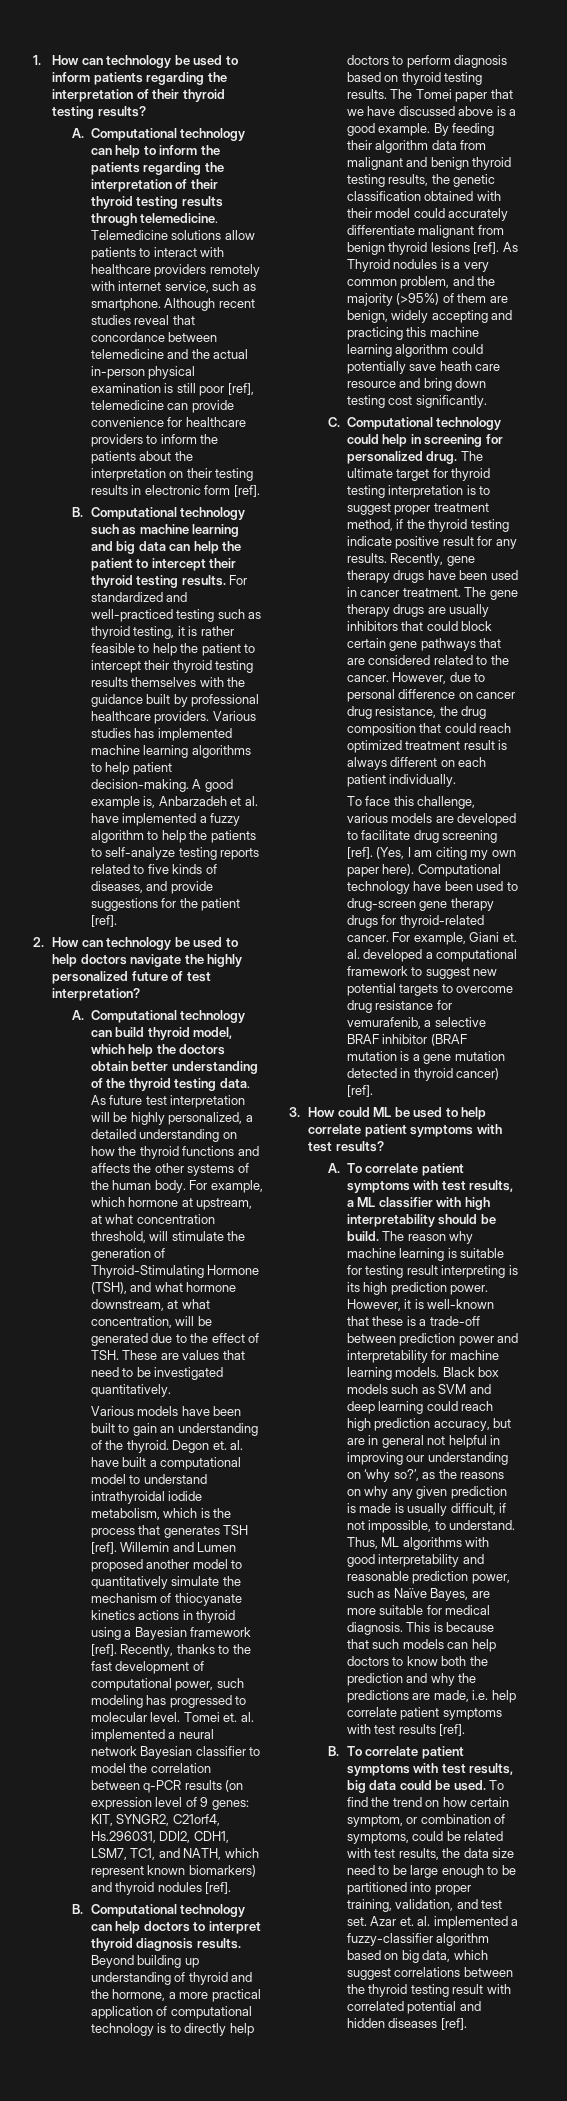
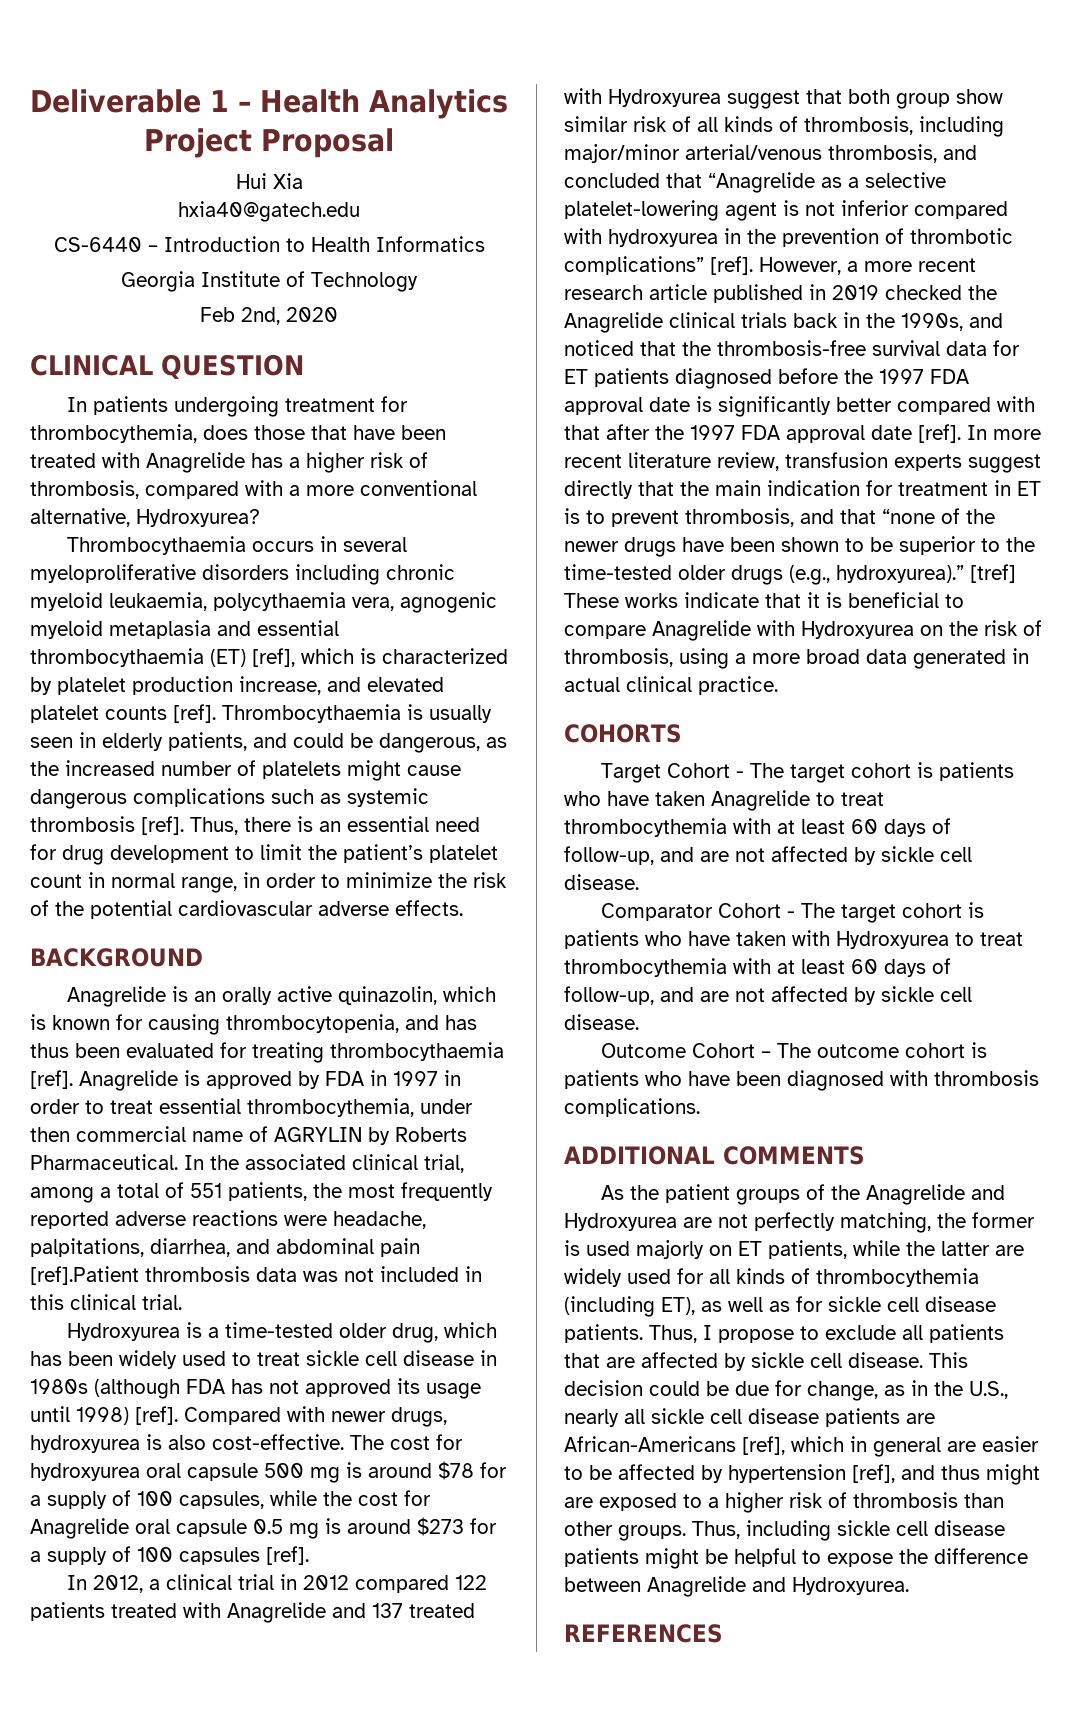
[33,55,238,68] [52,72,227,85] [52,89,225,102] [52,106,146,119] [71,128,246,141] [90,145,220,158] [90,162,224,175] [90,179,218,192] [90,196,223,209] [90,213,219,226] [90,230,255,240] [90,247,225,260] [90,264,260,277] [90,281,256,293] [90,298,255,311] [90,315,195,325] [90,332,218,342] [90,349,249,359] [90,366,196,379] [90,383,254,396] [90,400,234,413] [90,417,246,427] [90,434,219,447] [90,451,193,464] [90,468,254,481] [90,485,260,497] [71,507,246,520] [90,524,240,537] [90,541,242,554] [90,558,237,571] [90,575,248,588] [90,592,188,602] [90,609,262,622] [90,626,234,639] [90,643,256,656] [90,660,254,673] [90,677,246,687] [90,694,260,707] [90,711,256,724] [90,728,232,741] [90,745,251,758] [90,762,172,775] [90,779,233,792] [90,796,258,809] [90,813,241,826] [90,830,256,843] [90,847,260,860] [90,864,217,874] [90,881,213,894] [90,898,241,911] [90,915,117,927] [33,937,238,950] [52,954,243,967] [52,971,211,984] [52,988,141,1001] [71,1010,246,1023] [90,1027,233,1040] [90,1044,226,1057] [90,1061,258,1074] [90,1078,250,1091] [90,1095,246,1108] [90,1112,253,1125] [90,1129,237,1142] [90,1146,259,1159] [90,1163,249,1176] [90,1180,263,1193] [90,1197,253,1210] [90,1214,215,1224] [90,1231,246,1243] [90,1248,166,1261] [90,1265,260,1278] [90,1282,237,1294] [90,1299,210,1311] [90,1316,212,1328] [90,1333,260,1346] [90,1350,245,1360] [90,1367,224,1380] [90,1384,171,1397] [90,1406,242,1416] [90,1423,258,1436] [90,1440,244,1453] [90,1457,242,1470] [90,1474,207,1484] [90,1491,203,1504] [90,1508,232,1520] [90,1525,249,1538] [90,1542,237,1554] [90,1559,243,1572] [90,1576,241,1589] [90,1593,242,1606] [90,1610,236,1623] [90,1627,252,1640] [90,1644,251,1657] [90,1661,204,1674] [90,1678,244,1691] [90,1695,247,1708] [90,1712,254,1722] [90,1729,214,1742] [90,1746,261,1759] [90,1763,211,1773] [90,1780,244,1793] [90,1797,249,1810] [90,1814,220,1826] [90,1831,229,1843] [90,1848,259,1860] [90,1865,256,1878] [90,1882,232,1895] [71,1904,246,1917] [90,1921,261,1934] [90,1938,241,1951] [90,1955,199,1968] [90,1972,253,1985] [90,1989,261,2002] [90,2006,252,2019] [90,2023,254,2036] [346,55,508,68] [346,72,483,85] [346,89,513,102] [346,106,517,116] [346,123,495,136] [346,140,487,153] [346,157,512,170] [346,174,496,187] [346,191,501,201] [346,208,509,221] [346,225,504,238] [346,242,518,255] [346,259,489,272] [346,276,496,289] [346,293,508,306] [346,310,513,323] [346,327,479,340] [346,344,483,357] [346,361,501,374] [346,378,487,391] [346,395,487,408] [327,417,502,430] [346,434,503,447] [346,451,483,464] [346,468,491,481] [346,485,491,498] [346,503,489,515] [346,519,509,532] [346,536,517,549] [346,553,475,566] [346,570,518,583] [346,587,518,600] [346,604,490,617] [346,621,493,631] [346,638,502,651] [346,655,509,665] [346,672,486,684] [346,689,516,702] [346,706,487,719] [346,723,512,736] [346,740,508,753] [346,757,487,770] [346,774,457,787] [346,796,476,809] [346,813,517,826] [346,830,498,843] [346,847,516,860] [346,864,501,877] [346,881,518,894] [346,898,494,911] [346,915,484,928] [346,932,517,945] [346,949,518,962] [346,966,498,979] [346,983,514,996] [346,1000,452,1013] [346,1017,486,1029] [346,1034,467,1046] [346,1051,505,1064] [346,1068,500,1081] [346,1085,373,1097] [289,1107,487,1120] [308,1124,502,1137] [308,1141,384,1152] [327,1163,464,1176] [346,1180,514,1193] [346,1197,490,1210] [346,1214,496,1227] [346,1231,474,1244] [346,1248,505,1261] [346,1265,518,1278] [346,1282,489,1295] [346,1299,495,1311] [346,1316,480,1326] [346,1333,519,1346] [346,1350,499,1363] [346,1367,500,1380] [346,1384,491,1394] [346,1401,494,1414] [346,1418,512,1431] [346,1435,501,1448] [346,1452,508,1465] [346,1469,505,1482] [346,1486,507,1499] [346,1503,507,1516] [346,1520,516,1533] [346,1537,490,1550] [346,1554,484,1567] [346,1571,510,1584] [346,1588,490,1601] [346,1605,491,1615] [346,1622,495,1635] [346,1639,496,1652] [346,1656,488,1666] [346,1673,477,1686] [346,1690,516,1703] [346,1707,502,1720] [346,1724,466,1736] [327,1746,464,1759] [346,1763,514,1776] [346,1780,505,1793] [346,1797,510,1807] [346,1814,506,1827] [346,1831,504,1844] [346,1848,515,1860] [346,1865,516,1878] [346,1882,471,1895] [346,1899,503,1912] [346,1916,519,1929] [346,1933,490,1946] [346,1950,488,1963] [346,1967,513,1980] [346,1984,511,1997] [346,2001,481,2014] [346,2018,467,2030] 1. How can technology be used to inform patients regarding the interpretation of their thyroid testing results? // A. Computational technology can help to inform the patients regarding the interpretation of their thyroid testing results through telemedicine. Telemedicine solutions allow patients to interact with healthcare providers remotely with internet service, such as smartphone. Although recent studies reveal that concordance between telemedicine and the actual in-person physical examination is still poor [ref], telemedicine can provide convenience for healthcare providers to inform the patients about the interpretation on their testing results in electronic form [ref]. // B. Computational technology such as machine learning and big data can help the patient to intercept their thyroid testing results. For standardized and well-practiced testing such as thyroid testing, it is rather feasible to help the patient to intercept their thyroid testing results themselves with the guidance built by professional healthcare providers. Various studies has implemented machine learning algorithms to help patient decision-making. A good example is, Anbarzadeh et al. have implemented a fuzzy algorithm to help the patients to self-analyze testing reports related to five kinds of diseases, and provide suggestions for the patient [ref]. // 2. How can technology be used to help doctors navigate the highly personalized future of test interpretation? // A. Computational technology can build thyroid model, which help the doctors obtain better understanding of the thyroid testing data. As future test interpretation will be highly personalized, a detailed understanding on how the thyroid functions and affects the other systems of the human body. For example, which hormone at upstream, at what concentration threshold, will stimulate the generation of Thyroid-Stimulating Hormone (TSH), and what hormone downstream, at what concentration, will be generated due to the effect of TSH. These are values that need to be investigated quantitatively. // Various models have been built to gain an understanding of the thyroid. Degon et. al. have built a computational model to understand intrathyroidal iodide metabolism, which is the process that generates TSH [ref]. Willemin and Lumen proposed another model to quantitatively simulate the mechanism of thiocyanate kinetics actions in thyroid using a Bayesian framework [ref]. Recently, thanks to the fast development of computational power, such modeling has progressed to molecular level. Tomei et. al. implemented a neural network Bayesian classifier to model the correlation between q-PCR results (on expression level of 9 genes: KIT, SYNGR2, C21orf4, Hs.296031, DDI2, CDH1, LSM7, TC1, and NATH, which represent known biomarkers) and thyroid nodules [ref]. // B. Computational technology can help doctors to interpret thyroid diagnosis results. Beyond building up understanding of thyroid and the hormone, a more practical application of computational technology is to directly help doctors to perform diagnosis based on thyroid testing results. The Tomei paper that we have discussed above is a good example. By feeding their algorithm data from malignant and benign thyroid testing results, the genetic classification obtained with their model could accurately differentiate malignant from benign thyroid lesions [ref]. As Thyroid nodules is a very common problem, and the majority (>95%) of them are benign, widely accepting and practicing this machine learning algorithm could potentially save heath care resource and bring down testing cost significantly. // C. Computational technology could help in screening for personalized drug. The ultimate target for thyroid testing interpretation is to suggest proper treatment method, if the thyroid testing indicate positive result for any results. Recently, gene therapy drugs have been used in cancer treatment. The gene therapy drugs are usually inhibitors that could block certain gene pathways that are considered related to the cancer. However, due to personal difference on cancer drug resistance, the drug composition that could reach optimized treatment result is always different on each patient individually. // To face this challenge, various models are developed to facilitate drug screening [ref]. (Yes, I am citing my own paper here). Computational technology have been used to drug-screen gene therapy drugs for thyroid-related cancer. For example, Giani et. al. developed a computational framework to suggest new potential targets to overcome drug resistance for vemurafenib, a selective BRAF inhibitor (BRAF mutation is a gene mutation detected in thyroid cancer) [ref]. // 3. How could ML be used to help correlate patient symptoms with test results? // A. To correlate patient symptoms with test results, a ML classifier with high interpretability should be build. The reason why machine learning is suitable for testing result interpreting is its high prediction power. However, it is well-known that these is a trade-off between prediction power and interpretability for machine learning models. Black box models such as SVM and deep learning could reach high prediction accuracy, but are in general not helpful in improving our understanding on ‘why so?’, as the reasons on why any given prediction is made is usually difficult, if not impossible, to understand. Thus, ML algorithms with good interpretability and reasonable prediction power, such as Naïve Bayes, are more suitable for medical diagnosis. This is because that such models can help doctors to know both the prediction and why the predictions are made, i.e. help correlate patient symptoms with test results [ref]. // B. To correlate patient symptoms with test results, big data could be used. To find the trend on how certain symptom, or combination of symptoms, could be related with test results, the data size need to be large enough to be partitioned into proper training, validation, and test set. Azar et. al. implemented a fuzzy-classifier algorithm based on big data, which suggest correlations between the thyroid testing result with correlated potential and hidden diseases [ref]. -> [30,89,508,119] [144,128,394,158] [235,173,303,189] [178,201,360,222] [53,236,485,252] [121,271,418,292] [200,307,338,325] [30,354,304,379] [66,396,408,417] [30,424,446,443] [30,452,428,473] [30,480,477,499] [30,508,260,527] [66,536,407,555] [30,564,455,585] [30,592,497,613] [30,620,339,639] [30,648,508,667] [30,676,444,695] [30,704,492,723] [30,732,507,753] [30,760,461,781] [30,788,429,809] [30,816,480,835] [30,844,498,865] [30,872,507,893] [30,900,463,919] [30,948,203,967] [66,986,496,1007] [30,1014,477,1035] [30,1042,504,1063] [30,1070,461,1091] [30,1098,473,1117] [30,1126,467,1145] [30,1154,464,1173] [30,1182,493,1203] [30,1210,426,1229] [30,1238,420,1257] [30,1266,482,1285] [30,1294,182,1310] [66,1322,497,1343] [30,1350,497,1369] [30,1378,481,1399] [30,1406,447,1427] [30,1434,463,1453] [30,1461,507,1483] [30,1490,431,1509] [30,1517,497,1539] [30,1546,309,1565] [66,1574,487,1593] [30,1602,475,1623] [564,88,1003,109] [564,116,1004,137] [564,144,977,163] [564,172,946,193] [564,200,1008,221] [564,228,1013,247] [564,256,976,275] [564,284,997,303] [564,312,1003,333] [564,340,1020,356] [564,368,969,389] [564,396,1035,417] [564,424,1041,443] [564,452,1041,473] [564,480,1041,499] [564,508,995,527] [564,536,1035,557] [564,564,1016,585] [564,592,964,608] [564,620,1042,641] [564,648,1029,669] [564,676,778,695] [564,724,682,743] [600,762,1014,783] [564,790,884,811] [564,818,951,837] [564,846,972,865] [564,874,639,890] [600,902,984,923] [564,930,1023,949] [564,958,951,977] [564,986,972,1005] [564,1014,639,1030] [600,1042,987,1058] [564,1070,1039,1091] [564,1098,700,1117] [564,1146,865,1165] [600,1184,1005,1205] [564,1212,1035,1233] [564,1240,1024,1259] [564,1268,979,1287] [564,1296,996,1317] [564,1324,1004,1343] [564,1352,968,1371] [564,1380,1008,1401] [564,1408,935,1427] [564,1436,1039,1457] [564,1464,1040,1485] [564,1492,1004,1513] [564,1520,1005,1541] [564,1548,1028,1569] [564,1576,909,1597] [564,1624,723,1643] Deliverable 1 – Health Analytics Project Proposal // Hui Xia // hxia40@gatech.edu // CS-6440 – Introduction to Health Informatics // Georgia Institute of Technology // Feb 2nd, 2020 // CLINICAL QUESTION // In patients undergoing treatment for thrombocythemia, does those that have been treated with Anagrelide has a higher risk of thrombosis, compared with a more conventional alternative, Hydroxyurea? // Thrombocythaemia occurs in several myeloproliferative disorders including chronic myeloid leukaemia, polycythaemia vera, agnogenic myeloid metaplasia and essential thrombocythaemia (ET) [ref], which is characterized by platelet production increase, and elevated platelet counts [ref]. Thrombocythaemia is usually seen in elderly patients, and could be dangerous, as the increased number of platelets might cause dangerous complications such as systemic thrombosis [ref]. Thus, there is an essential need for drug development to limit the patient’s platelet count in normal range, in order to minimize the risk of the potential cardiovascular adverse effects. // BACKGROUND // Anagrelide is an orally active quinazolin, which is known for causing thrombocytopenia, and has thus been evaluated for treating thrombocythaemia [ref]. Anagrelide is approved by FDA in 1997 in order to treat essential thrombocythemia, under then commercial name of AGRYLIN by Roberts Pharmaceutical. In the associated clinical trial, among a total of 551 patients, the most frequently reported adverse reactions were headache, palpitations, diarrhea, and abdominal pain [ref].Patient thrombosis data was not included in this clinical trial. // Hydroxyurea is a time-tested older drug, which has been widely used to treat sickle cell disease in 1980s (although FDA has not approved its usage until 1998) [ref]. Compared with newer drugs, hydroxyurea is also cost-effective. The cost for hydroxyurea oral capsule 500 mg is around $78 for a supply of 100 capsules, while the cost for Anagrelide oral capsule 0.5 mg is around $273 for a supply of 100 capsules [ref]. // In 2012, a clinical trial in 2012 compared 122 patients treated with Anagrelide and 137 treated with Hydroxyurea suggest that both group show similar risk of all kinds of thrombosis, including major/minor arterial/venous thrombosis, and concluded that “Anagrelide as a selective platelet-lowering agent is not inferior compared with hydroxyurea in the prevention of thrombotic complications” [ref]. However, a more recent research article published in 2019 checked the Anagrelide clinical trials back in the 1990s, and noticed that the thrombosis-free survival data for ET patients diagnosed before the 1997 FDA approval date is significantly better compared with that after the 1997 FDA approval date [ref]. In more recent literature review, transfusion experts suggest directly that the main indication for treatment in ET is to prevent thrombosis, and that “none of the newer drugs have been shown to be superior to the time-tested older drugs (e.g., hydroxyurea).” [tref] These works indicate that it is beneficial to compare Anagrelide with Hydroxyurea on the risk of thrombosis, using a more broad data generated in actual clinical practice. // COHORTS // Target Cohort - The target cohort is patients who have taken Anagrelide to treat thrombocythemia with at least 60 days of follow-up, and are not affected by sickle cell disease. // Comparator Cohort - The target cohort is patients who have taken with Hydroxyurea to treat thrombocythemia with at least 60 days of follow-up, and are not affected by sickle cell disease. // Outcome Cohort – The outcome cohort is patients who have been diagnosed with thrombosis complications. // ADDITIONAL COMMENTS // As the patient groups of the Anagrelide and Hydroxyurea are not perfectly matching, the former is used majorly on ET patients, while the latter are widely used for all kinds of thrombocythemia (including ET), as well as for sickle cell disease patients. Thus, I propose to exclude all patients that are affected by sickle cell disease. This decision could be due for change, as in the U.S., nearly all sickle cell disease patients are African-Americans [ref], which in general are easier to be affected by hypertension [ref], and thus might are exposed to a higher risk of thrombosis than other groups. Thus, including sickle cell disease patients might be helpful to expose the difference between Anagrelide and Hydroxyurea. // REFERENCES

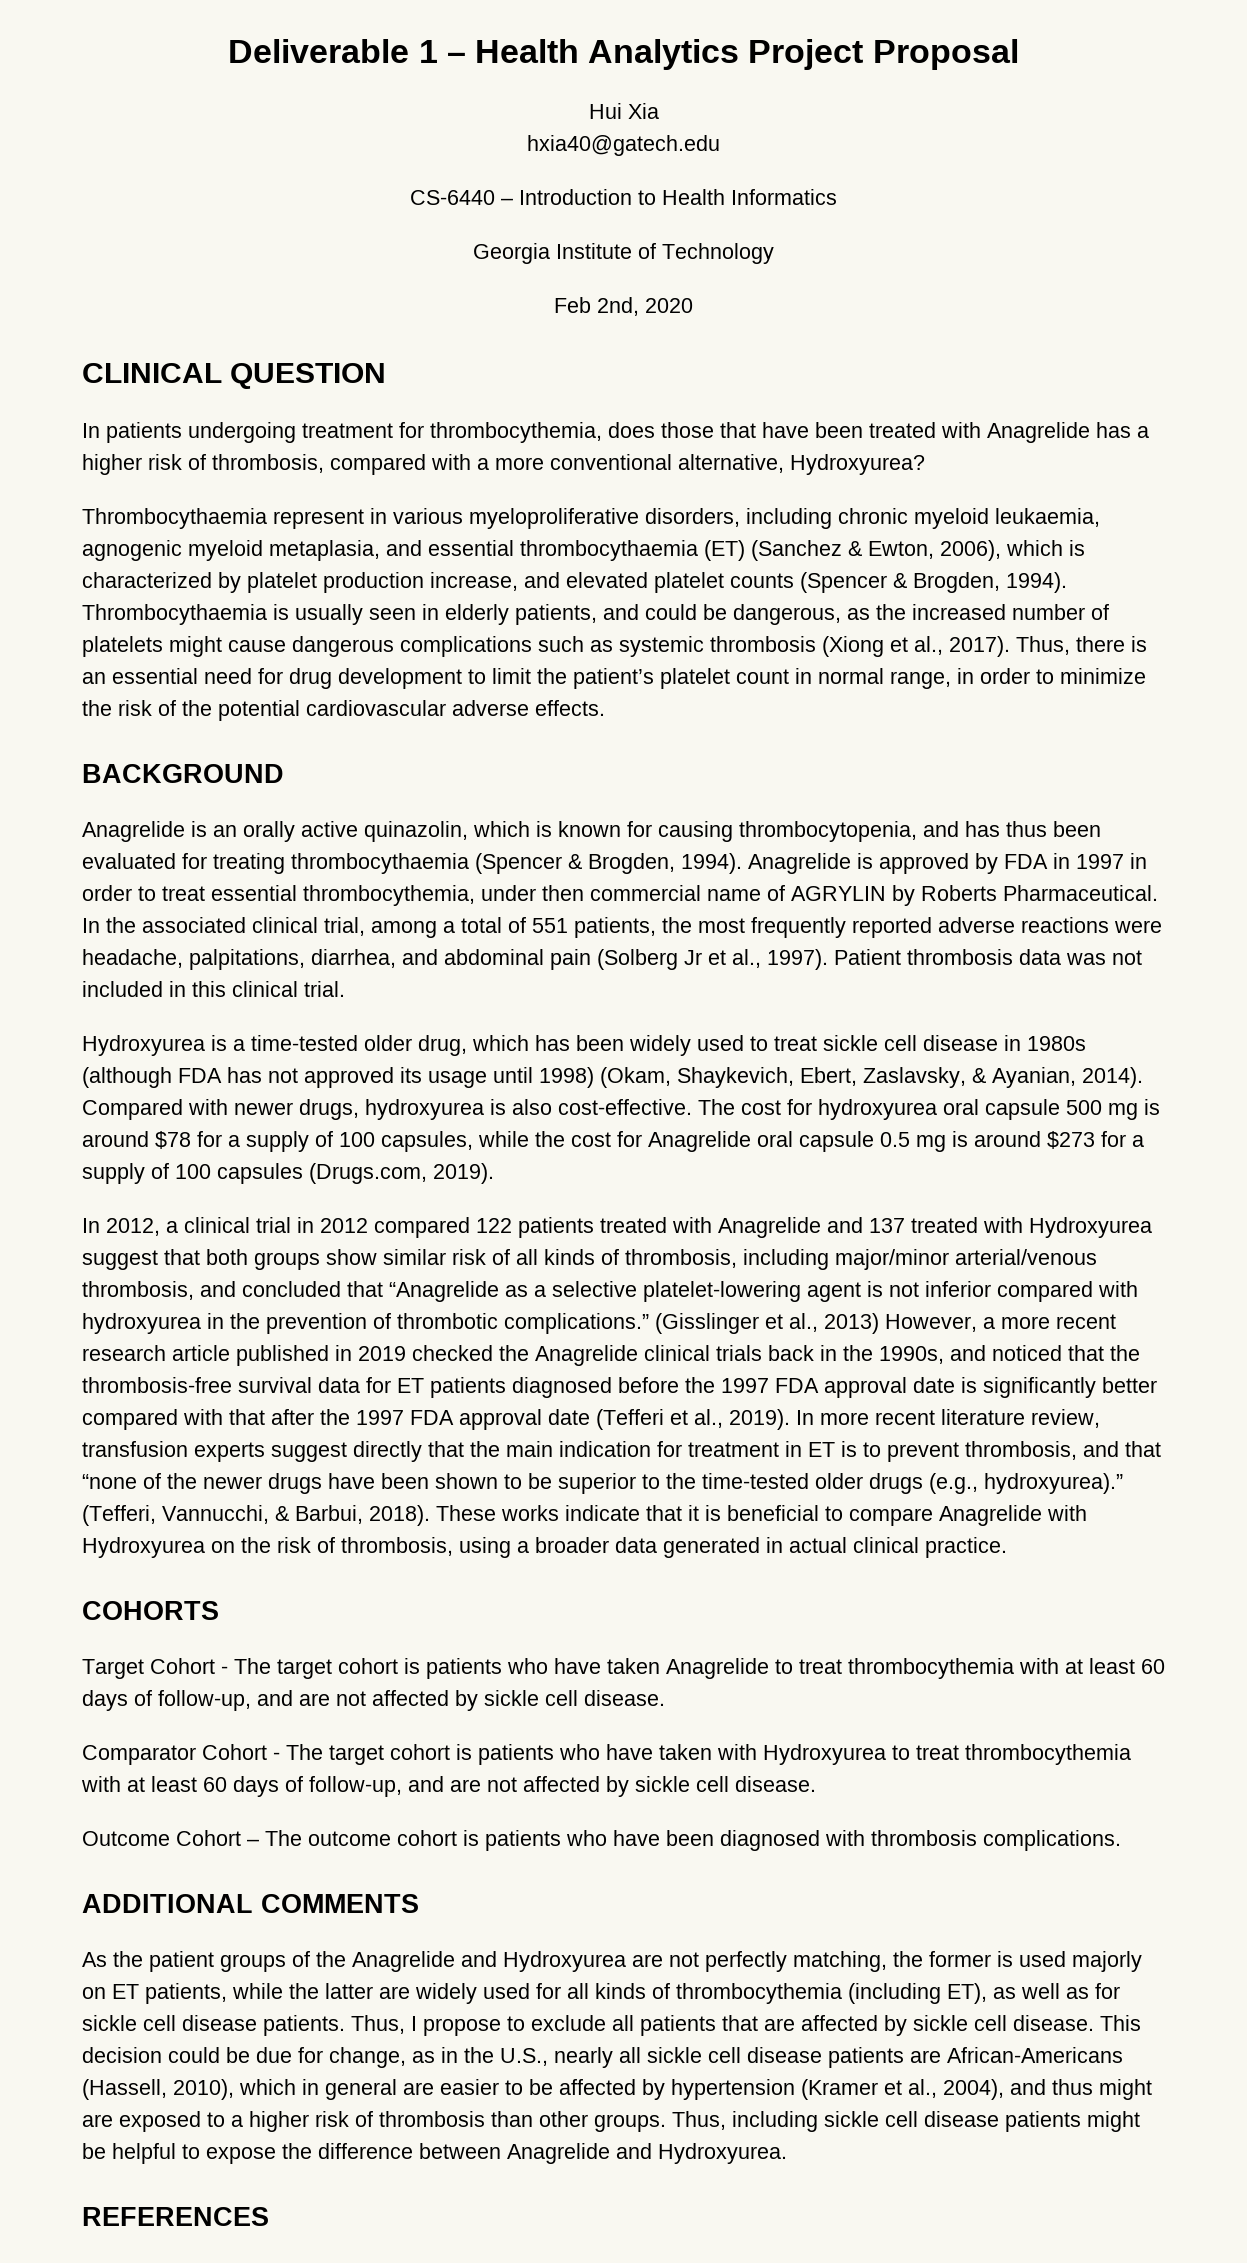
[251,536,407,552] [30,564,289,583] occurs in several myeloproliferative disorders -> [273,508,740,529] represent in various myeloproliferative disorders,
[213,592,394,611] polycythaemia vera, -> (1100, 517) none
[109,620,211,639] metaplasia -> [269,540,380,561] metaplasia,
[252,648,295,667] [ref], -> [751,540,1001,561] (Sanchez & Ewton, 2006),
[173,704,216,723] [ref]. -> [800,572,1067,593] (Spencer & Brogden, 1994).
[141,816,184,835] [ref]. -> [822,636,1010,657] (Xiong et al., 2017).
[30,1070,73,1089] [ref]. -> [475,853,742,874] (Spencer & Brogden, 1994).
[30,1266,139,1285] [ref].Patient -> [597,949,901,970] (Solberg Jr et al., 1997). Patient
[135,1406,178,1425] [ref]. -> [600,1067,1143,1088] (Okam, Shaykevich, Ebert, Zaslavsky, & Ayanian, 2014).
[266,1546,309,1565] [ref]. -> [309,1163,494,1184] (Drugs.com, 2019).
[896,93,950,109] group -> [254,1252,320,1270] groups
[564,256,753,275] complications” [ref]. -> [504,1313,879,1334] complications.” (Gisslinger et al., 2013)
[918,424,961,443] [ref]. -> [596,1409,790,1430] (Tefferi et al., 2019).
[970,564,1016,583] [tref] -> [82,1505,430,1526] (Tefferi, Vannucchi, & Barbui, 2018).
[752,649,860,664] more broad -> [535,1537,609,1553] broader
[742,1436,785,1455] [ref], -> [82,2079,234,2100] (Hassell, 2010),
[852,1464,895,1483] [ref], -> [801,2079,1004,2100] (Kramer et al., 2004),

